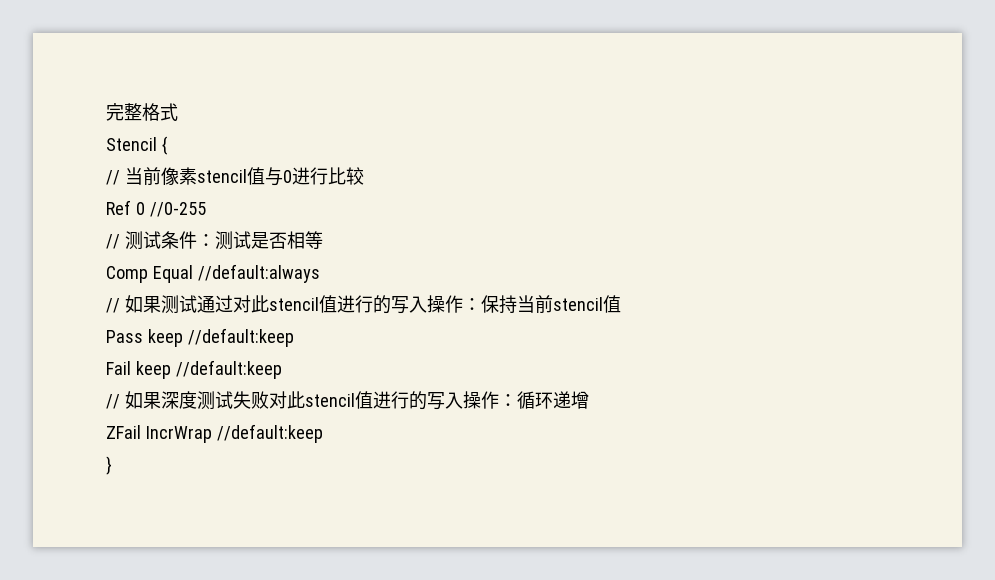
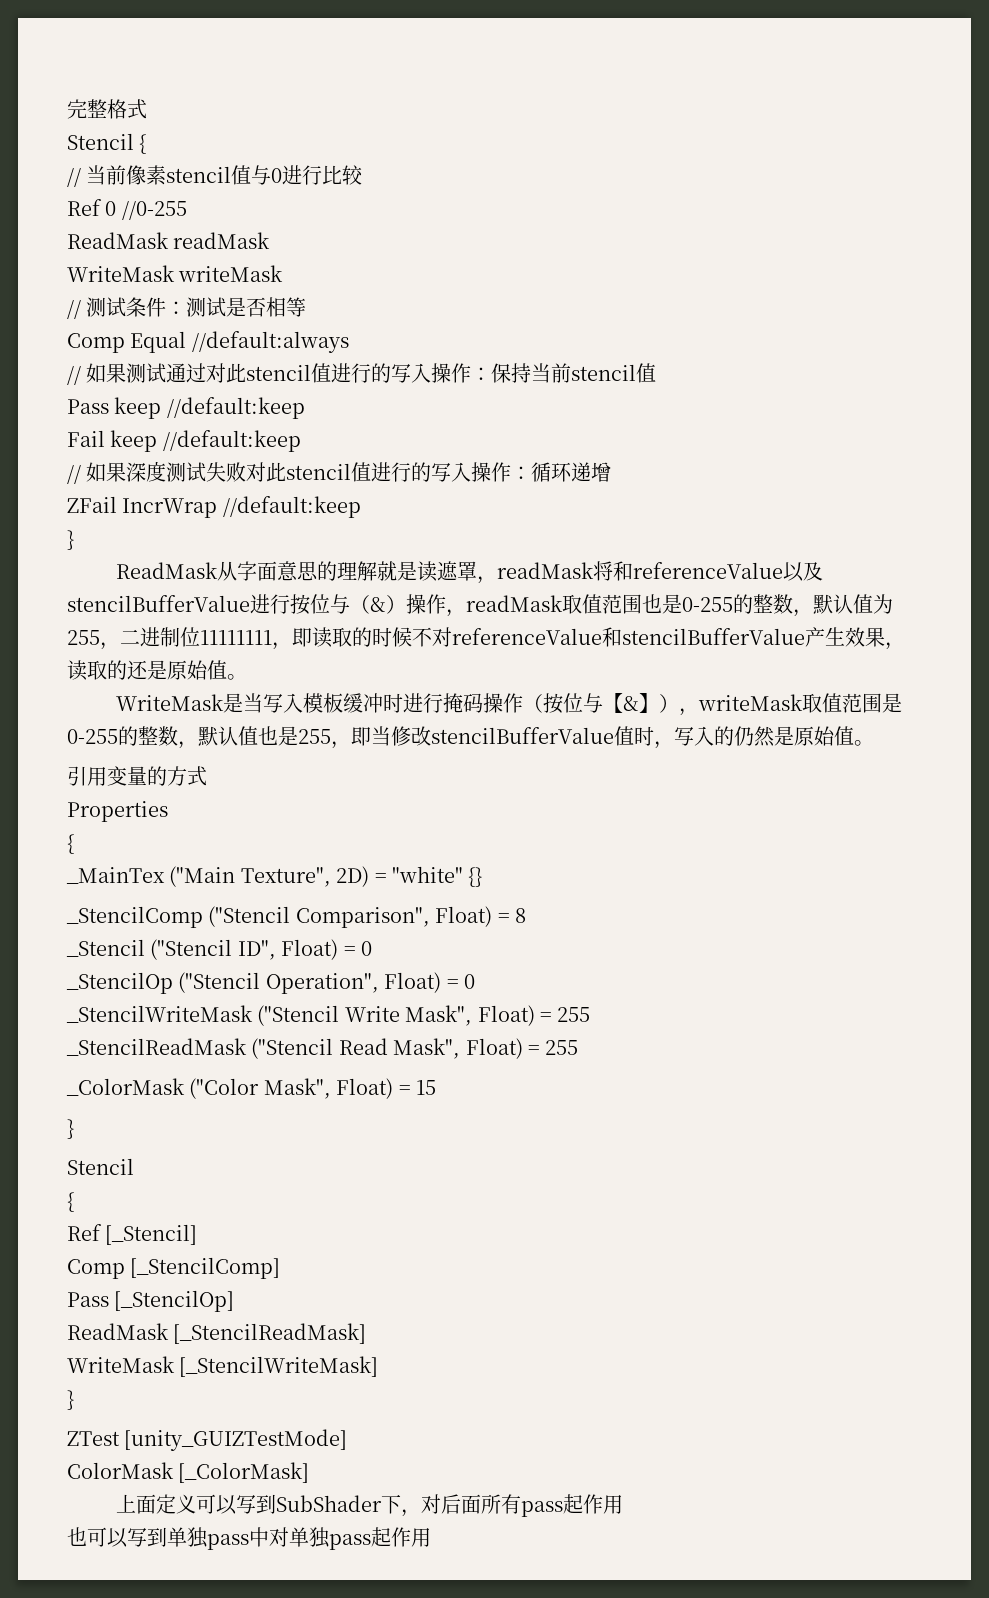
(206, 209) none -> [67,232,271,249] [67,265,284,282] // ReadMask readMask // WriteMask writeMask
(112, 465) none -> [116,561,824,584] [67,594,893,617] [67,627,905,650] [67,660,247,681] [116,693,903,716] [67,726,874,749] [67,766,207,786] [67,801,168,822] [67,834,74,854] [66,866,483,887] [66,906,526,928] [66,939,372,960] [66,972,475,994] [66,1005,591,1026] [66,1038,579,1059] [66,1078,436,1099] [67,1119,74,1139] [67,1158,134,1175] [67,1192,74,1212] [67,1224,198,1245] [67,1257,281,1279] [67,1290,235,1312] [67,1323,367,1344] [67,1356,379,1377] [67,1390,74,1410] [67,1429,348,1451] [67,1462,310,1483] [116,1494,624,1517] [67,1527,431,1550] // ReadMask从字面意思的理解就是读遮罩，readMask将和referenceValue以及stencilBufferValue进行按位与（&）操作，readMask取值范围也是0-255的整数，默认值为255，二进制位11111111，即读取的时候不对referenceValue和stencilBufferValue产生效果，读取的还是原始值。 // WriteMask是当写入模板缓冲时进行掩码操作（按位与【&】），writeMask取值范围是0-255的整数，默认值也是255，即当修改stencilBufferValue值时，写入的仍然是原始值。 // 引用变量的方式 // Properties // { // _MainTex ("Main Texture", 2D) = "white" {} // _StencilComp ("Stencil Comparison", Float) = 8 // _Stencil ("Stencil ID", Float) = 0 // _StencilOp ("Stencil Operation", Float) = 0 // _StencilWriteMask ("Stencil Write Mask", Float) = 255 // _StencilReadMask ("Stencil Read Mask", Float) = 255 // _ColorMask ("Color Mask", Float) = 15 // } // Stencil // { // Ref [_Stencil] // Comp [_StencilComp] // Pass [_StencilOp] // ReadMask [_StencilReadMask] // WriteMask [_StencilWriteMask] // } // ZTest [unity_GUIZTestMode] // ColorMask [_ColorMask] // 上面定义可以写到SubShader下，对后面所有pass起作用 // 也可以写到单独pass中对单独pass起作用

